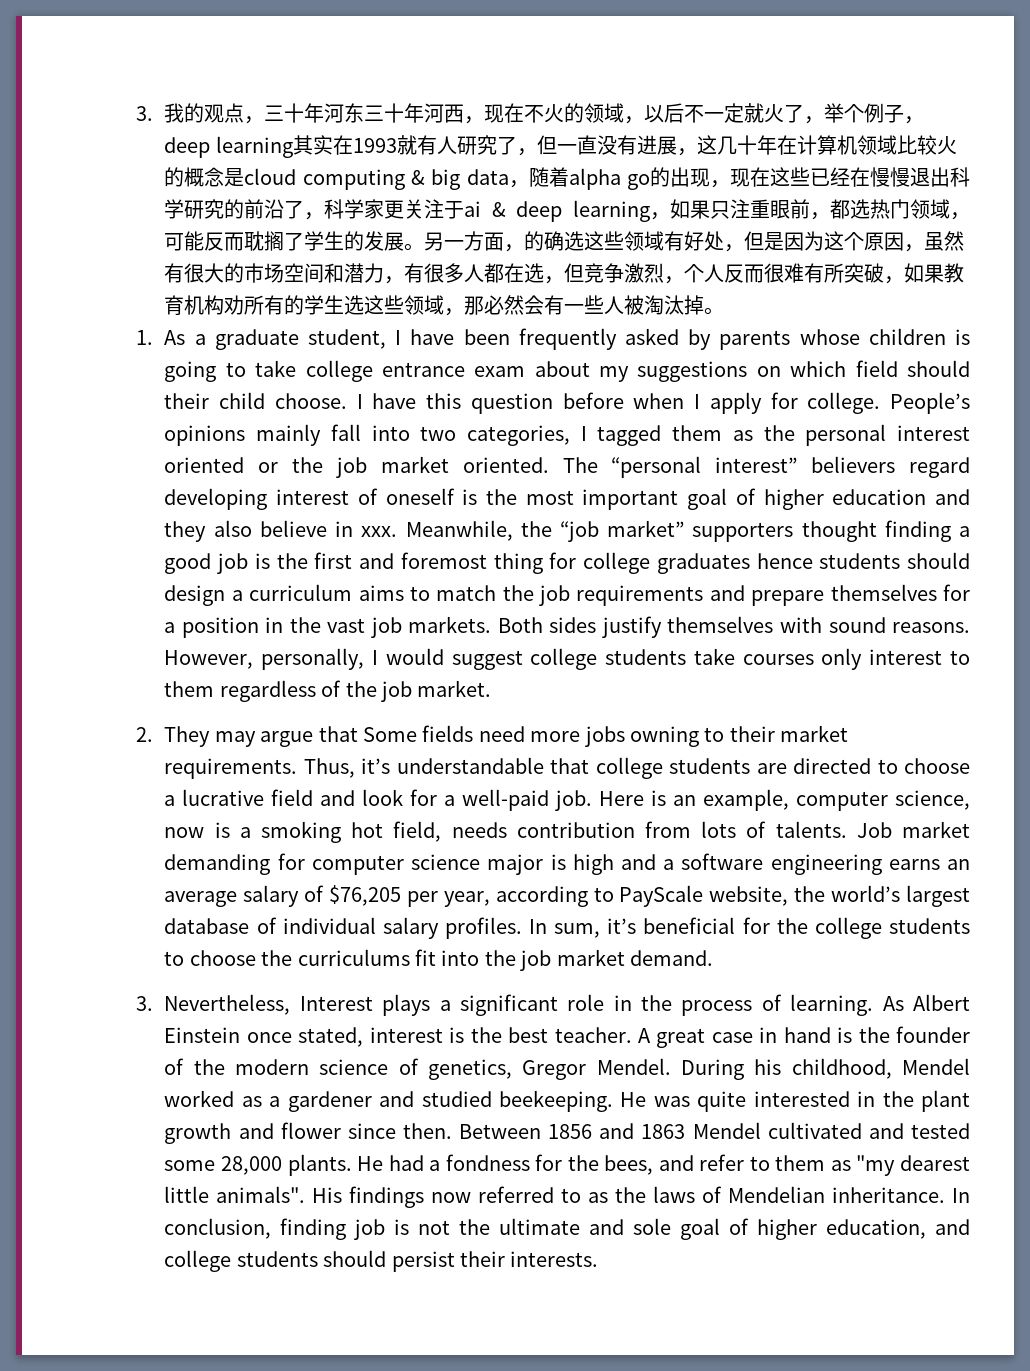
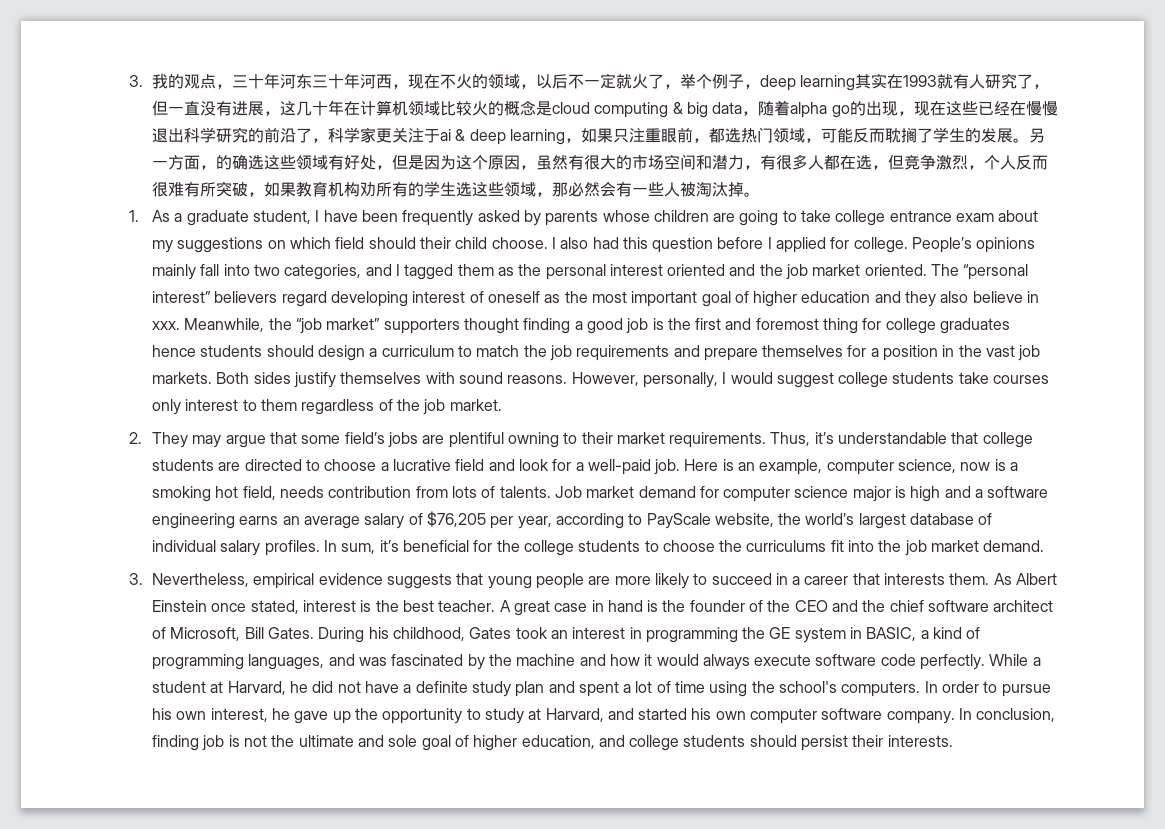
[955,329,971,345] is -> [713,213,736,222] are
[372,393,417,409] have -> [560,237,619,249] also had
[633,392,762,414] when I apply -> [767,237,827,253] I applied
(571, 435) none -> [365,264,392,276] and
[258,462,279,473] or -> [729,264,756,276] and
[462,489,478,505] is -> [544,294,561,303] as
[358,585,404,601] aims -> (454, 351) none
[363,725,625,747] Some fields need more jobs -> [301,432,504,448] some field’s jobs are plentiful
[164,854,271,875] demanding -> [638,486,696,498] demand
[299,994,874,1016] Interest plays a significant role in the process of learning. -> [253,573,990,589] empirical evidence suggests that young people are more likely to succeed in a career that interests them.
[235,1058,970,1080] [164,1090,970,1112] [164,1122,970,1144] [164,1154,970,1176] [164,1186,946,1208] modern science of genetics, Gregor Mendel. During his childhood, Mendel worked as a gardener and studied beekeeping. He was quite interested in the plant growth and flower since then. Between 1856 and 1863 Mendel cultivated and tested some 28,000 plants. He had a fondness for the bees, and refer to them as "my dearest little animals". His findings now referred to as the laws of Mendelian inheritance. -> [794,600,1054,612] [151,627,981,643] [151,654,1041,670] [151,681,1051,697] [151,708,955,724] CEO and the chief software architect of Microsoft, Bill Gates. During his childhood, Gates took an interest in programming the GE system in BASIC, a kind of programming languages, and was fascinated by the machine and how it would always execute software code perfectly. While a student at Harvard, he did not have a definite study plan and spent a lot of time using the school's computers. In order to pursue his own interest, he gave up the opportunity to study at Harvard, and started his own computer software company.

